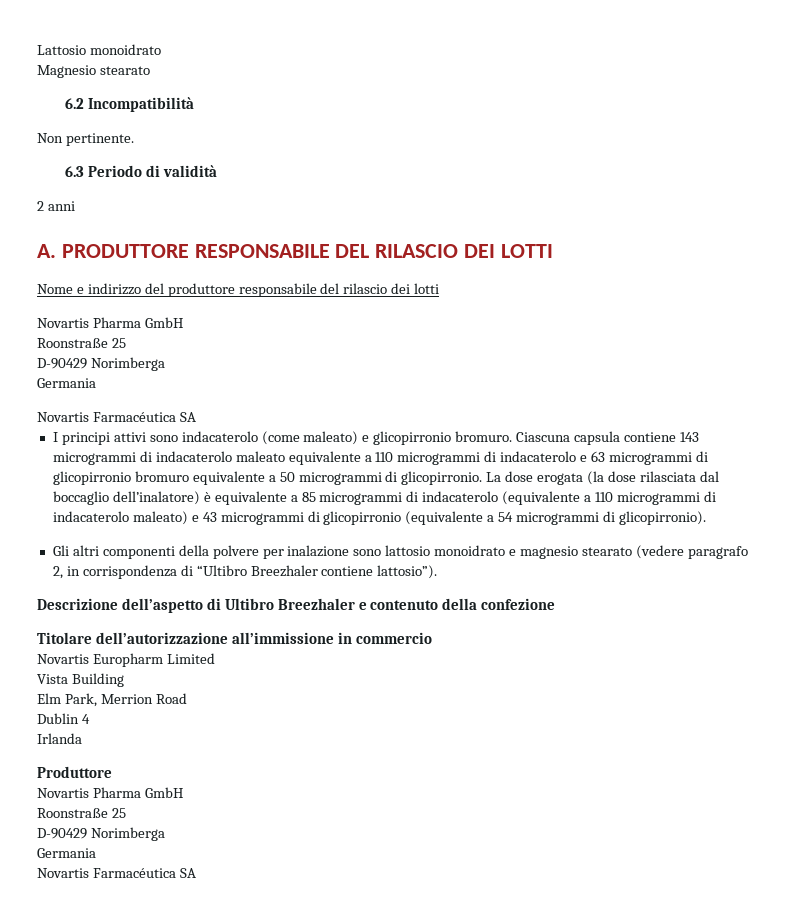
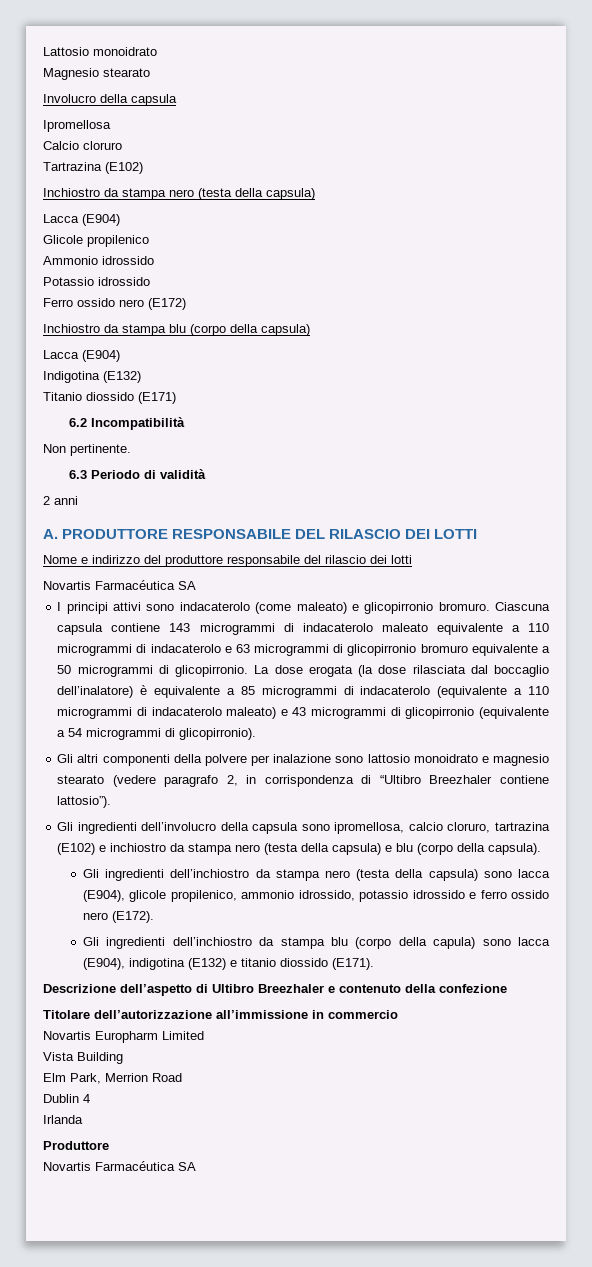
(150, 70) none -> [43,94,177,106] [43,120,111,132] [43,141,122,150] [43,162,143,174] [43,188,315,200] [43,214,120,226] [43,235,149,247] [43,256,154,265] [43,277,150,286] [43,298,186,310] [43,324,310,336] [43,350,120,362] [43,371,141,383] [43,392,176,404] // Involucro della capsula // Ipromellosa // Calcio cloruro // Tartrazina (E102) // Inchiostro da stampa nero (testa della capsula) // Lacca (E904) // Glicole propilenico // Ammonio idrossido // Potassio idrossido // Ferro ossido nero (E172) // Inchiostro da stampa blu (corpo della capsula) // Lacca (E904) // Indigotina (E132) // Titanio diossido (E171)
[37,317,183,328] [37,338,126,348] [37,357,165,371] [37,378,96,388] // Novartis Pharma GmbH // Roonstraße 25 // D-90429 Norimberga // Germania -> (412, 559) none
(438, 572) none -> [57,822,550,834] [57,843,542,855] [82,869,551,881] [82,890,549,902] [82,911,154,923] [82,937,550,949] [82,958,374,970] // Gli ingredienti dell’involucro della capsula sono ipromellosa, calcio cloruro, tartrazina (E102) e inchiostro da stampa nero (testa della capsula) e blu (corpo della capsula). // Gli ingredienti dell’inchiostro da stampa nero (testa della capsula) sono lacca (E904), glicole propilenico, ammonio idrossido, potassio idrossido e ferro ossido nero (E172). // Gli ingredienti dell’inchiostro da stampa blu (corpo della capula) sono lacca (E904), indigotina (E132) e titanio diossido (E171).
[37,787,183,798] [37,808,126,818] [37,827,165,841] [37,848,96,858] // Novartis Pharma GmbH // Roonstraße 25 // D-90429 Norimberga // Germania -> (109, 1145) none

